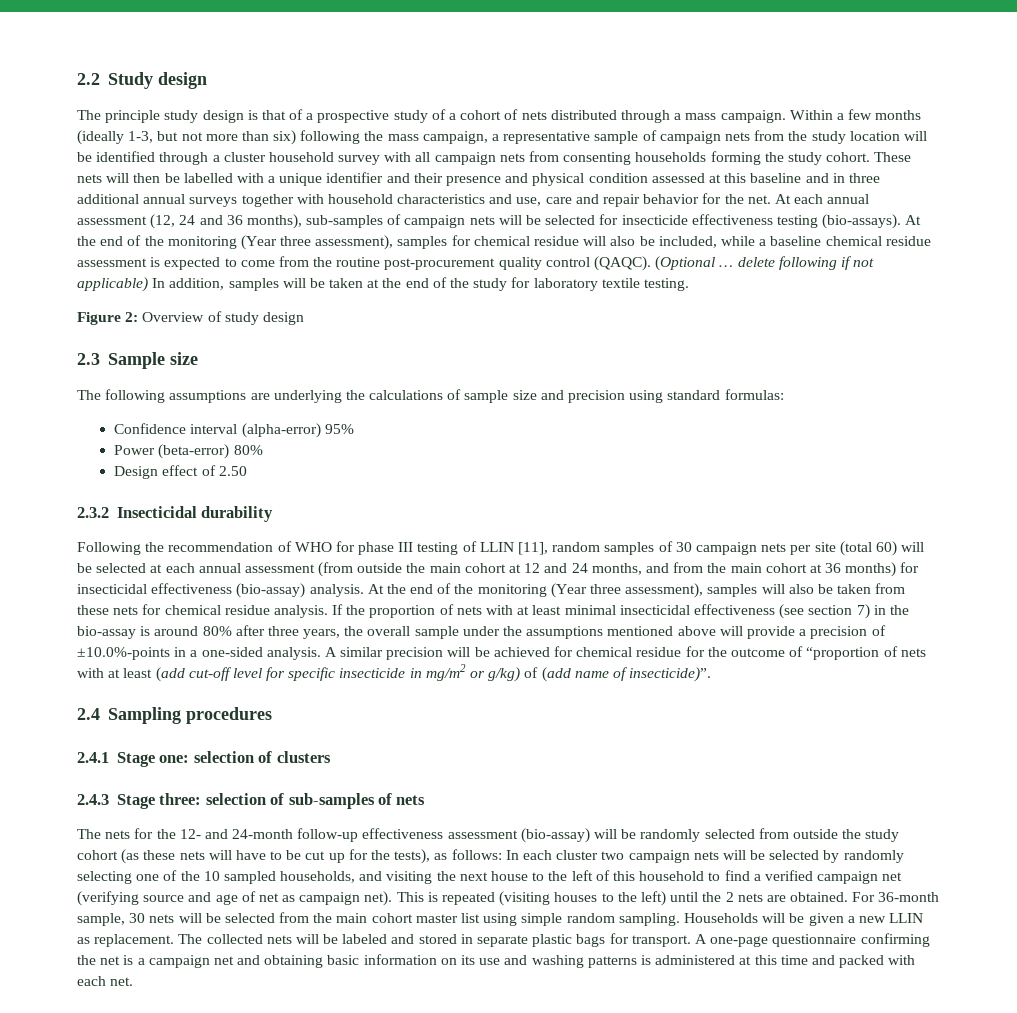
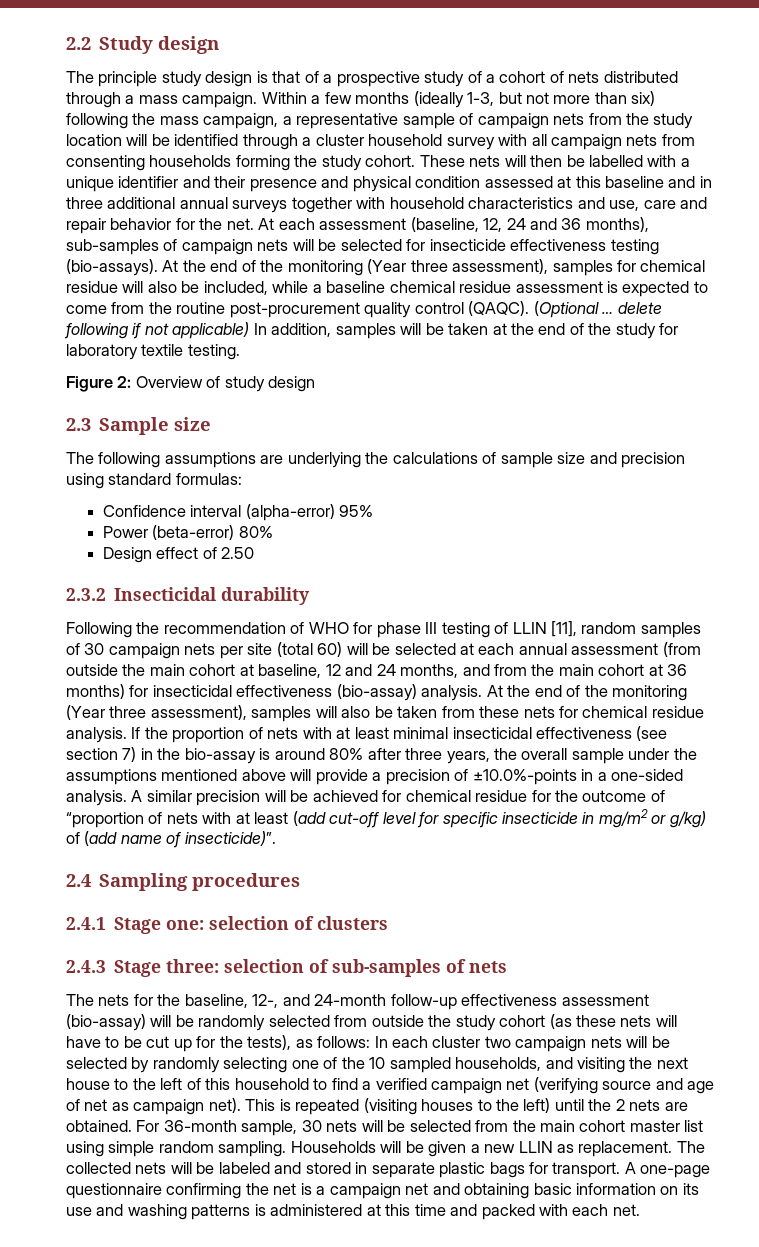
[827,194,870,204] [77,214,176,229] annual assessment (12, -> [319,217,503,232] assessment (baseline, 12,
(522, 568) none -> [258,664,322,678] baseline,
[179,829,201,839] 12- -> [184,994,279,1008] baseline, 12-,

